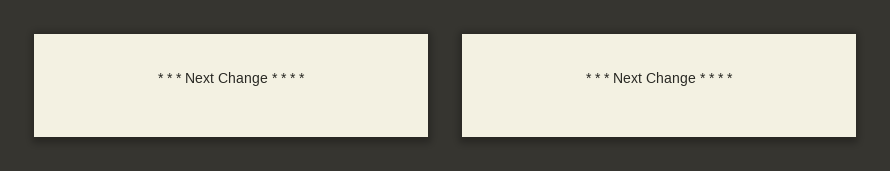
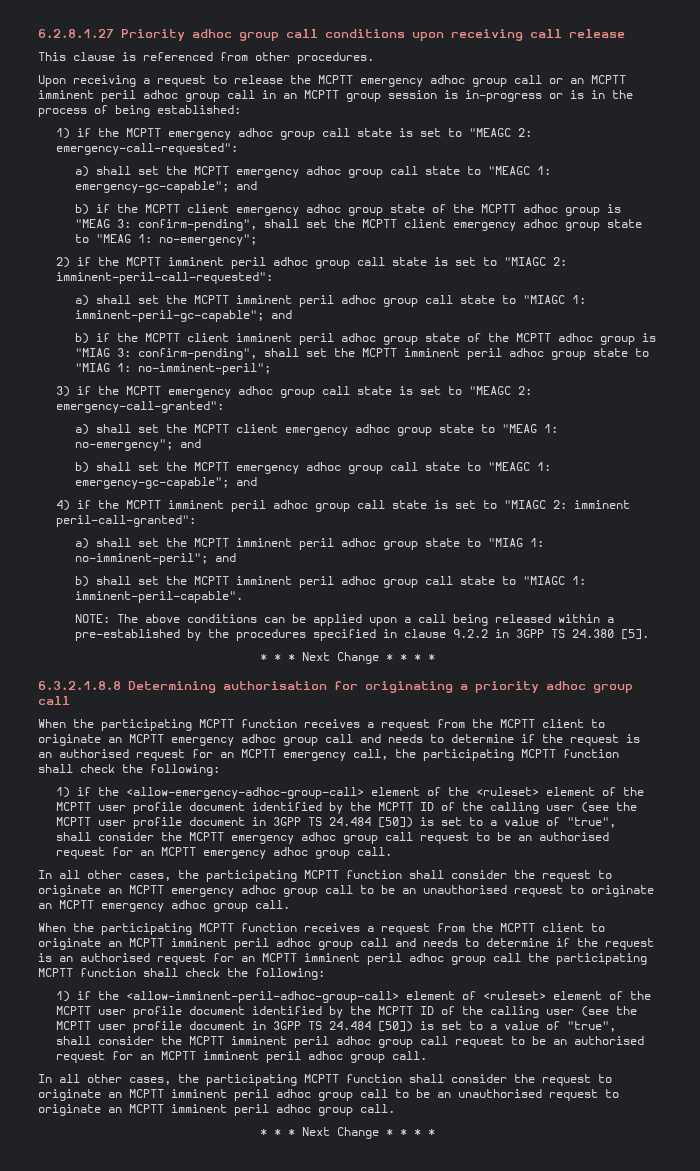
[158,72,305,86] * * * Next Change * * * * -> [38,29,625,41] [38,52,374,64] [38,75,626,87] [38,90,633,102] [38,105,241,117] [56,128,533,140] [56,143,239,155] [74,166,551,178] [74,181,257,193] [74,204,621,216] [74,219,642,231] [74,234,257,246] [56,257,568,269] [56,272,274,284] [74,295,586,307] [74,310,292,322] [74,333,656,345] [74,348,649,360] [74,363,271,375] [56,386,533,398] [56,401,225,413] [74,424,558,436] [74,439,201,451] [74,462,551,474] [74,477,257,489] [56,500,631,512] [56,515,197,527] [74,538,544,550] [74,553,236,565] [74,576,586,588] [74,591,243,603] [74,614,614,626] [74,629,649,641] [259,652,435,664] [38,681,633,693] [38,696,70,705] [38,719,605,731] [38,734,640,746] [38,749,619,761] [38,764,220,776] [56,787,645,799] [56,802,638,814] [56,817,617,829] [56,832,610,844] [56,847,393,859] [38,870,612,882] [38,885,654,897] [38,900,290,912] [38,923,605,935] [38,938,654,950] [38,953,647,965] [38,968,325,980] [56,991,652,1003] [56,1006,638,1018] [56,1021,617,1033] [56,1036,645,1048] [56,1051,428,1063] [38,1074,612,1086] [38,1089,619,1101] [38,1104,395,1116] 6.2.8.1.27 Priority adhoc group call conditions upon receiving call release // This clause is referenced from other procedures. // Upon receiving a request to release the MCPTT emergency adhoc group call or an MCPTT imminent peril adhoc group call in an MCPTT group session is in-progress or is in the process of being established: // 1) if the MCPTT emergency adhoc group call state is set to "MEAGC 2: emergency-call-requested": // a) shall set the MCPTT emergency adhoc group call state to "MEAGC 1: emergency-gc-capable"; and // b) if the MCPTT client emergency adhoc group state of the MCPTT adhoc group is "MEAG 3: confirm-pending", shall set the MCPTT client emergency adhoc group state to "MEAG 1: no-emergency"; // 2) if the MCPTT imminent peril adhoc group call state is set to "MIAGC 2: imminent-peril-call-requested": // a) shall set the MCPTT imminent peril adhoc group call state to "MIAGC 1: imminent-peril-gc-capable"; and // b) if the MCPTT client imminent peril adhoc group state of the MCPTT adhoc group is "MIAG 3: confirm-pending", shall set the MCPTT imminent peril adhoc group state to "MIAG 1: no-imminent-peril"; // 3) if the MCPTT emergency adhoc group call state is set to "MEAGC 2: emergency-call-granted": // a) shall set the MCPTT client emergency adhoc group state to "MEAG 1: no-emergency"; and // b) shall set the MCPTT emergency adhoc group call state to "MEAGC 1: emergency-gc-capable"; and // 4) if the MCPTT imminent peril adhoc group call state is set to "MIAGC 2: imminent peril-call-granted": // a) shall set the MCPTT imminent peril adhoc group state to "MIAG 1: no-imminent-peril"; and // b) shall set the MCPTT imminent peril adhoc group call state to "MIAGC 1: imminent-peril-capable". // NOTE: The above conditions can be applied upon a call being released within a pre-established by the procedures specified in clause 9.2.2 in 3GPP TS 24.380 [5]. // * * * Next Change * * * * // 6.3.2.1.8.8 Determining authorisation for originating a priority adhoc group call // When the participating MCPTT function receives a request from the MCPTT client to originate an MCPTT emergency adhoc group call and needs to determine if the request is an authorised request for an MCPTT emergency call, the participating MCPTT function shall check the following: // 1) if the <allow-emergency-adhoc-group-call> element of the <ruleset> element of the MCPTT user profile document identified by the MCPTT ID of the calling user (see the MCPTT user profile document in 3GPP TS 24.484 [50]) is set to a value of "true", shall consider the MCPTT emergency adhoc group call request to be an authorised request for an MCPTT emergency adhoc group call. // In all other cases, the participating MCPTT function shall consider the request to originate an MCPTT emergency adhoc group call to be an unauthorised request to originate an MCPTT emergency adhoc group call. // When the participating MCPTT function receives a request from the MCPTT client to originate an MCPTT imminent peril adhoc group call and needs to determine if the request is an authorised request for an MCPTT imminent peril adhoc group call the participating MCPTT function shall check the following: // 1) if the <allow-imminent-peril-adhoc-group-call> element of <ruleset> element of the MCPTT user profile document identified by the MCPTT ID of the calling user (see the MCPTT user profile document in 3GPP TS 24.484 [50]) is set to a value of "true", shall consider the MCPTT imminent peril adhoc group call request to be an authorised request for an MCPTT imminent peril adhoc group call. // In all other cases, the participating MCPTT function shall consider the request to originate an MCPTT imminent peril adhoc group call to be an unauthorised request to originate an MCPTT imminent peril adhoc group call.

